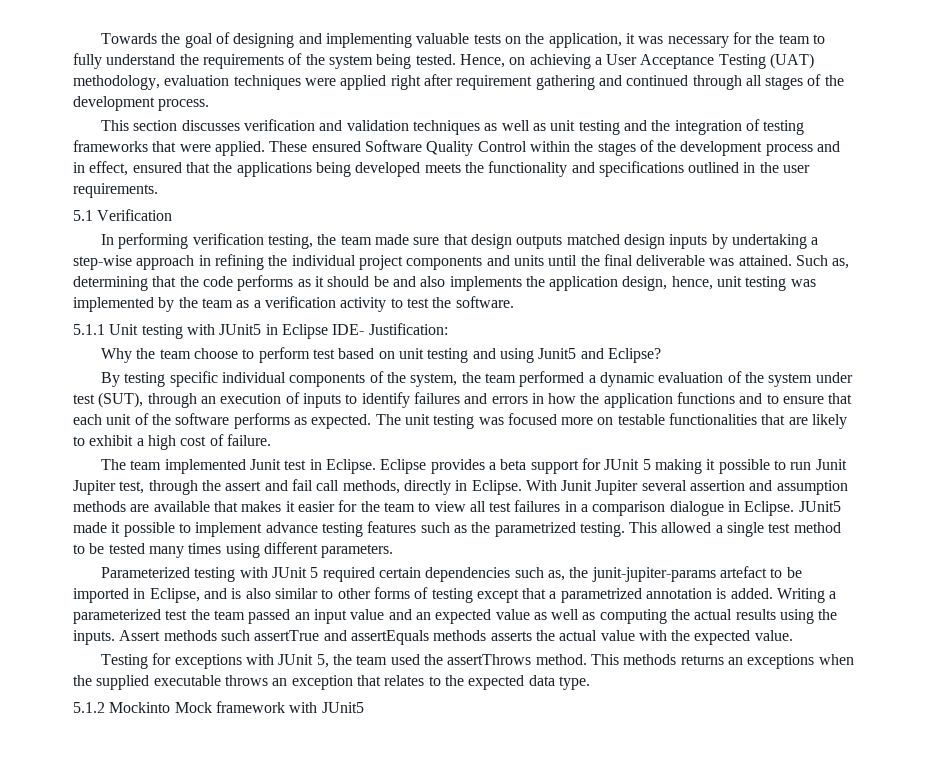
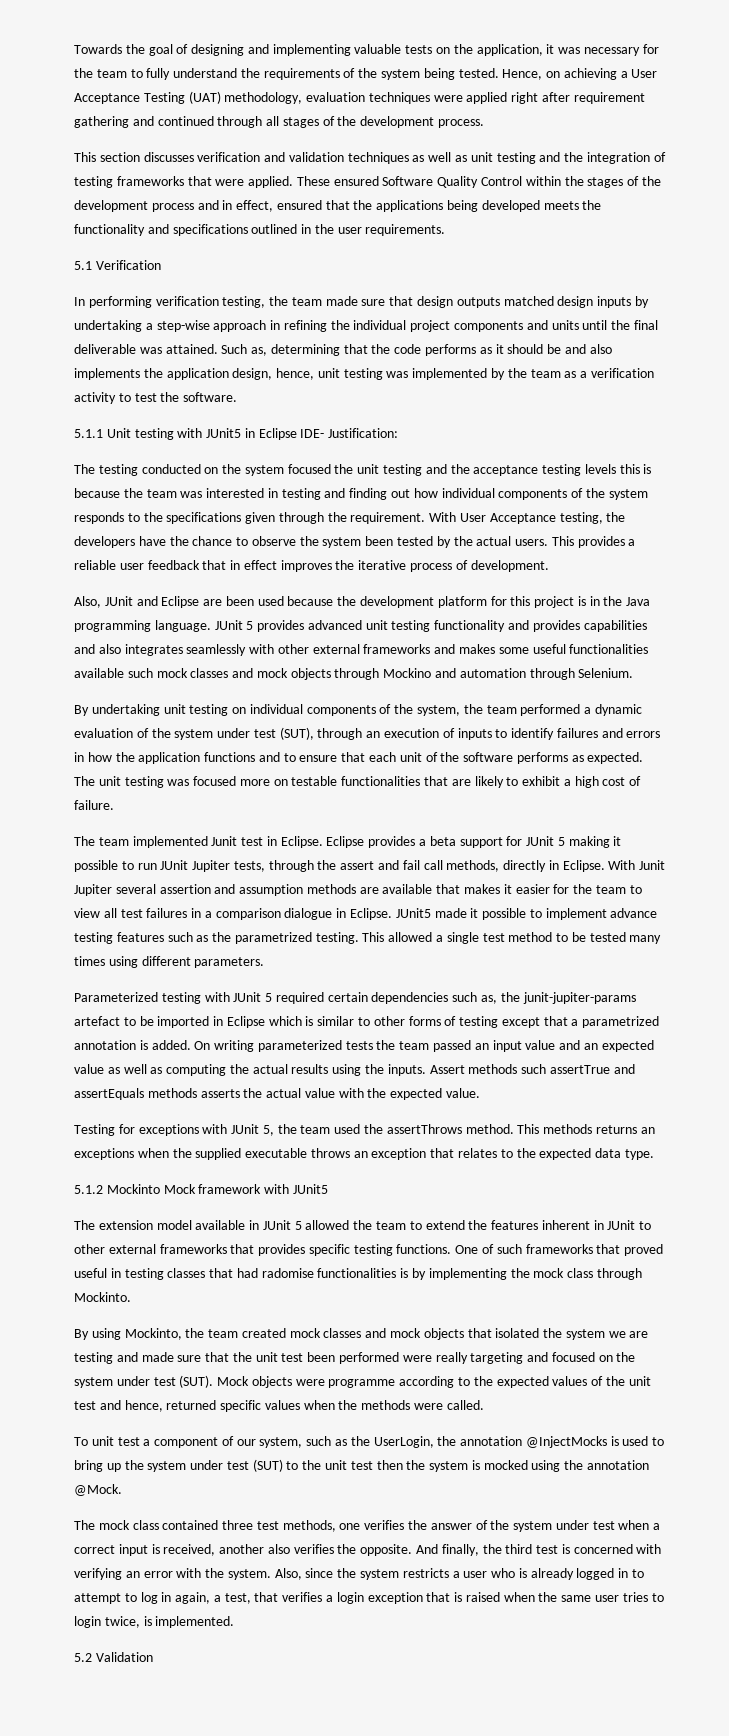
[101,347,661,363] [101,371,218,387] Why the team choose to perform test based on unit testing and using Junit5 and Eclipse? // By testing specific -> [74,464,652,476] [74,488,648,500] [74,512,626,524] [74,536,636,548] [74,560,549,572] [74,596,651,608] [74,620,647,632] [74,644,649,656] [74,668,634,680] [74,704,247,716] The testing conducted on the system focused the unit testing and the acceptance testing levels this is because the team was interested in testing and finding out how individual components of the system responds to the specifications given through the requirement. With User Acceptance testing, the developers have the chance to observe the system been tested by the actual users. This provides a reliable user feedback that in effect improves the iterative process of development. // Also, JUnit and Eclipse are been used because the development platform for this project is in the Java programming language. JUnit 5 provides advanced unit testing functionality and provides capabilities and also integrates seamlessly with other external frameworks and makes some useful functionalities available such mock classes and mock objects through Mockino and automation through Selenium. // By undertaking unit testing on
[815,459,847,470] [73,480,145,495] Junit Jupiter test, -> [160,860,265,872] JUnit Jupiter tests,
[149,588,271,603] Eclipse, and is also -> [226,1016,314,1028] Eclipse which is
[777,588,837,603] [73,609,188,624] Writing a parameterized test -> [194,1040,373,1052] On writing parameterized tests
(364, 707) none -> [74,1220,652,1230] [74,1244,664,1256] [74,1268,642,1280] [74,1292,131,1302] [74,1328,649,1340] [74,1352,636,1364] [74,1375,651,1388] [74,1400,484,1412] [74,1436,665,1448] [74,1459,650,1472] [74,1484,122,1496] [74,1520,661,1532] [74,1544,662,1556] [74,1568,645,1580] [74,1592,664,1604] [74,1616,235,1628] [74,1652,153,1662] // The extension model available in JUnit 5 allowed the team to extend the features inherent in JUnit to other external frameworks that provides specific testing functions. One of such frameworks that proved useful in testing classes that had radomise functionalities is by implementing the mock class through Mockinto. // By using Mockinto, the team created mock classes and mock objects that isolated the system we are testing and made sure that the unit test been performed were really targeting and focused on the system under test (SUT). Mock objects were programme according to the expected values of the unit test and hence, returned specific values when the methods were called. // To unit test a component of our system, such as the UserLogin, the annotation @InjectMocks is used to bring up the system under test (SUT) to the unit test then the system is mocked using the annotation @Mock. // The mock class contained three test methods, one verifies the answer of the system under test when a correct input is received, another also verifies the opposite. And finally, the third test is concerned with verifying an error with the system. Also, since the system restricts a user who is already logged in to attempt to log in again, a test, that verifies a login exception that is raised when the same user tries to login twice, is implemented. // 5.2 Validation

